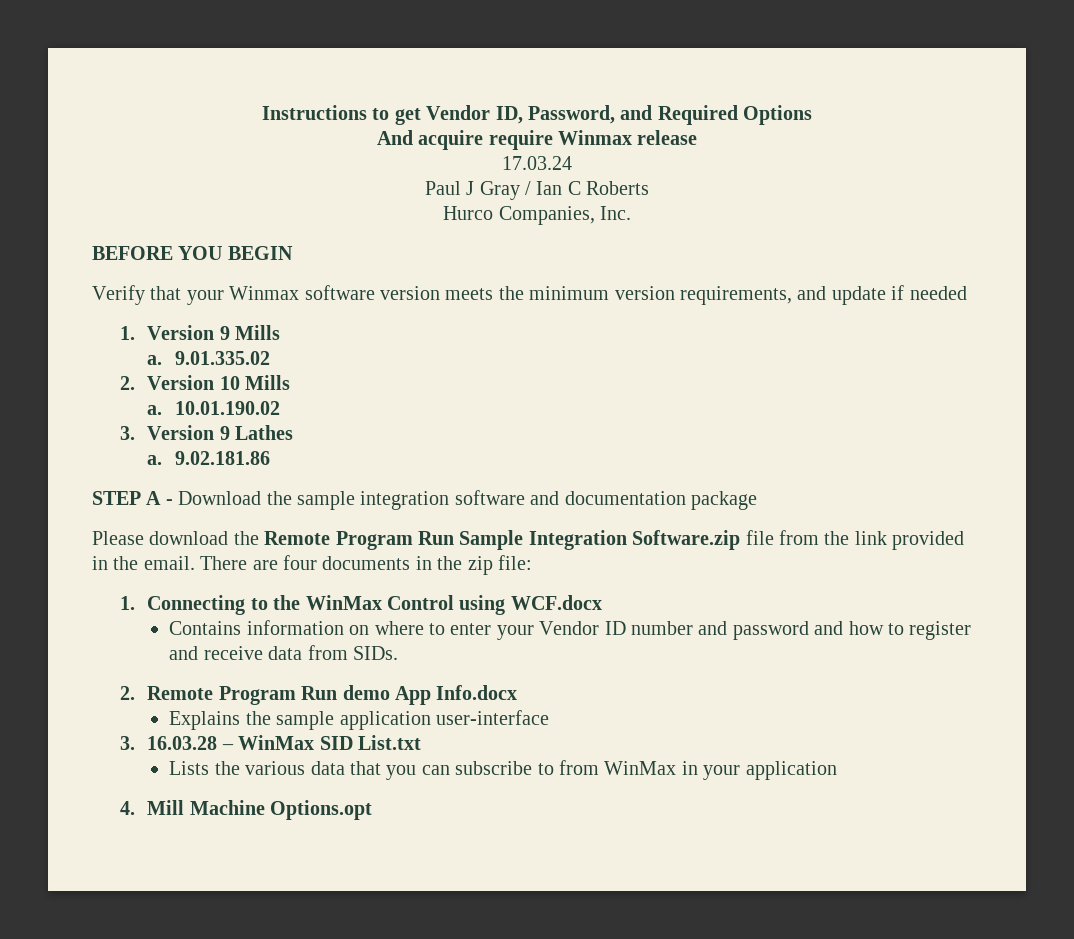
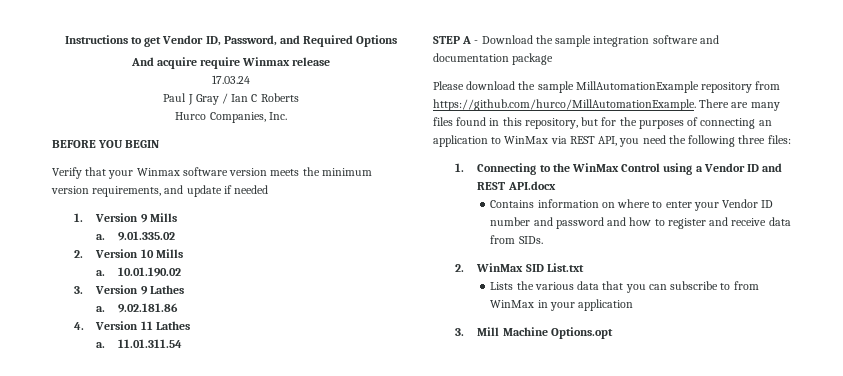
(271, 458) none -> [74,321,190,330] [96,339,183,348] // 4. Version 11 Lathes // a. 11.01.311.54
[264,530,965,550] [92,555,532,575] Remote Program Run Sample Integration Software.zip file from the link provided in the email. There are four documents in the zip file: -> [537,81,781,93] [433,99,780,111] [433,117,772,129] [433,135,791,147] sample MillAutomationExample repository from https://github.com/hurco/MillAutomationExample. There are many files found in this repository, but for the purposes of connecting an application to WinMax via REST API, you need the following three files:
[510,595,602,610] WCF.docx -> [695,163,783,172] [477,181,556,190] a Vendor ID and REST API.docx
[147,685,518,705] [169,710,549,730] [119,736,234,750] Remote Program Run demo App Info.docx // Explains the sample application user-interface // 3. 16.03.28 – -> (465, 268) none
[119,801,135,815] 4. -> [455,328,465,336] 3.

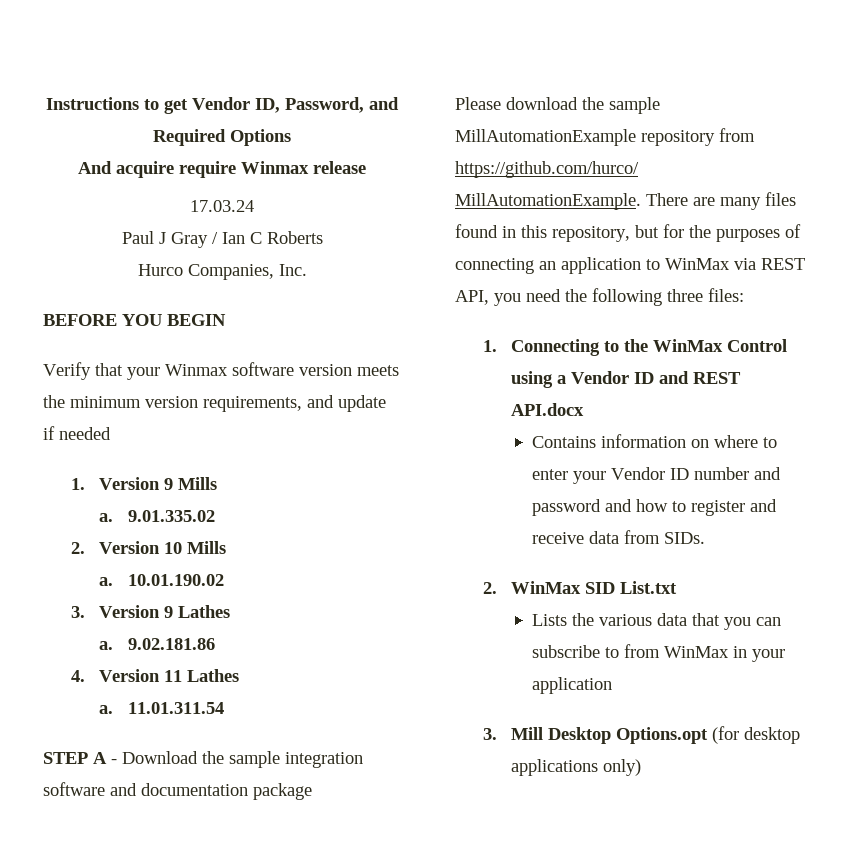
[502,327,613,339] Machine Options.opt -> [548,726,801,744] [511,759,642,776] Desktop Options.opt (for desktop applications only)

